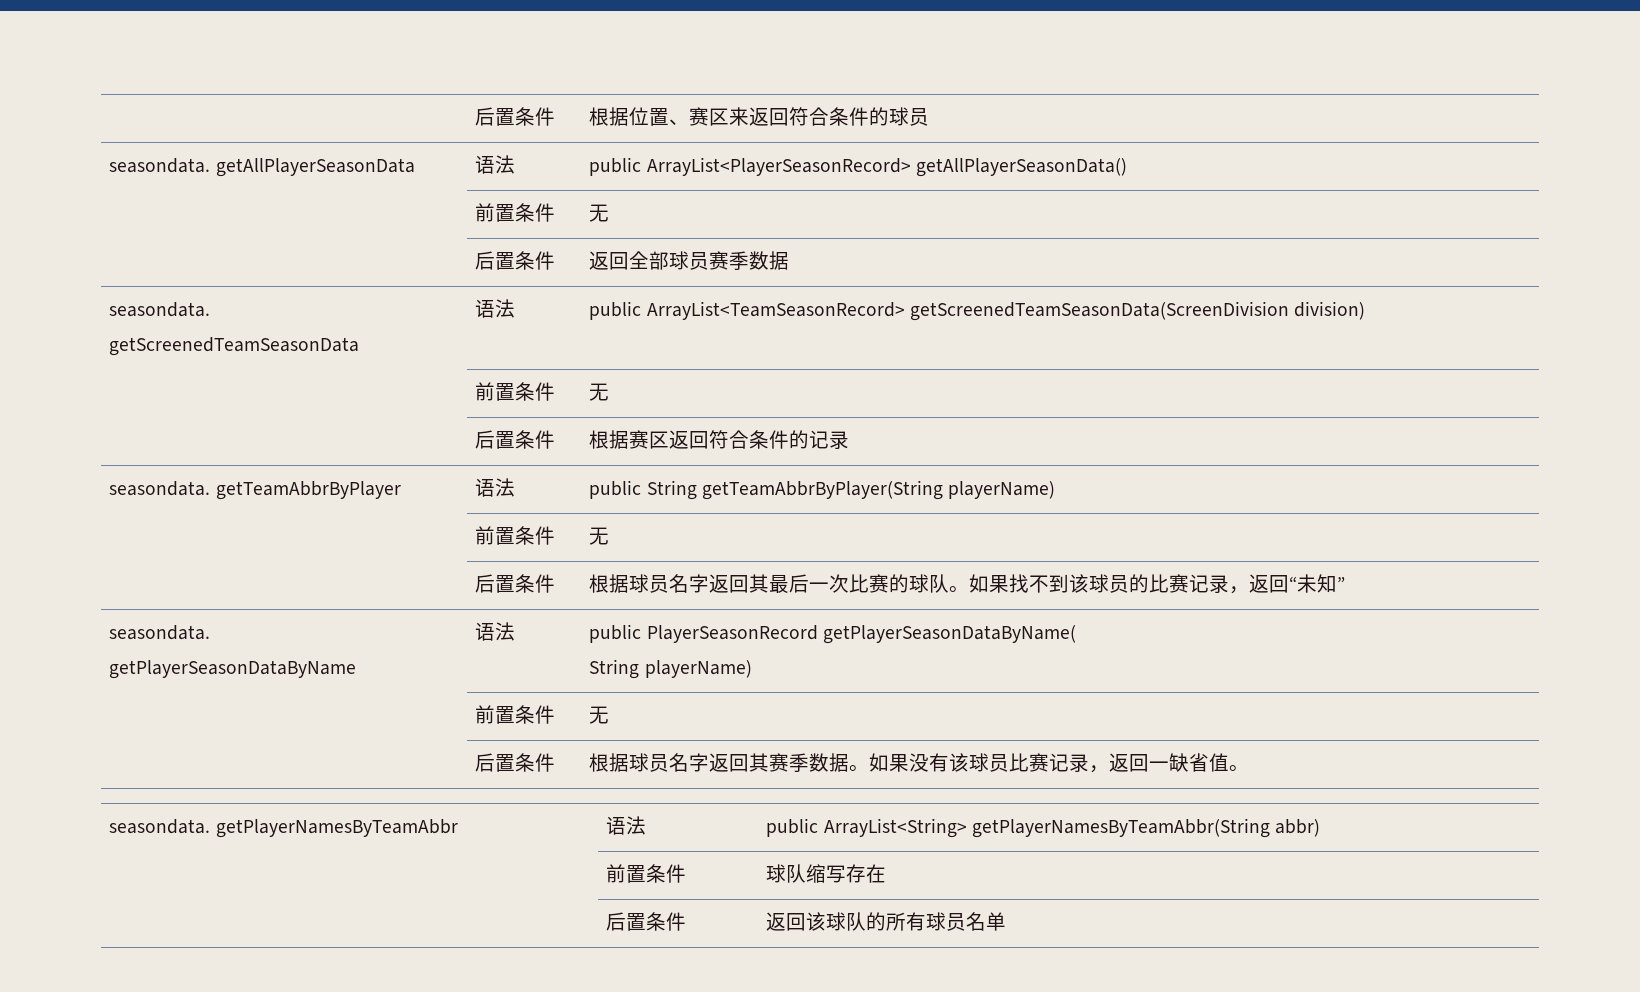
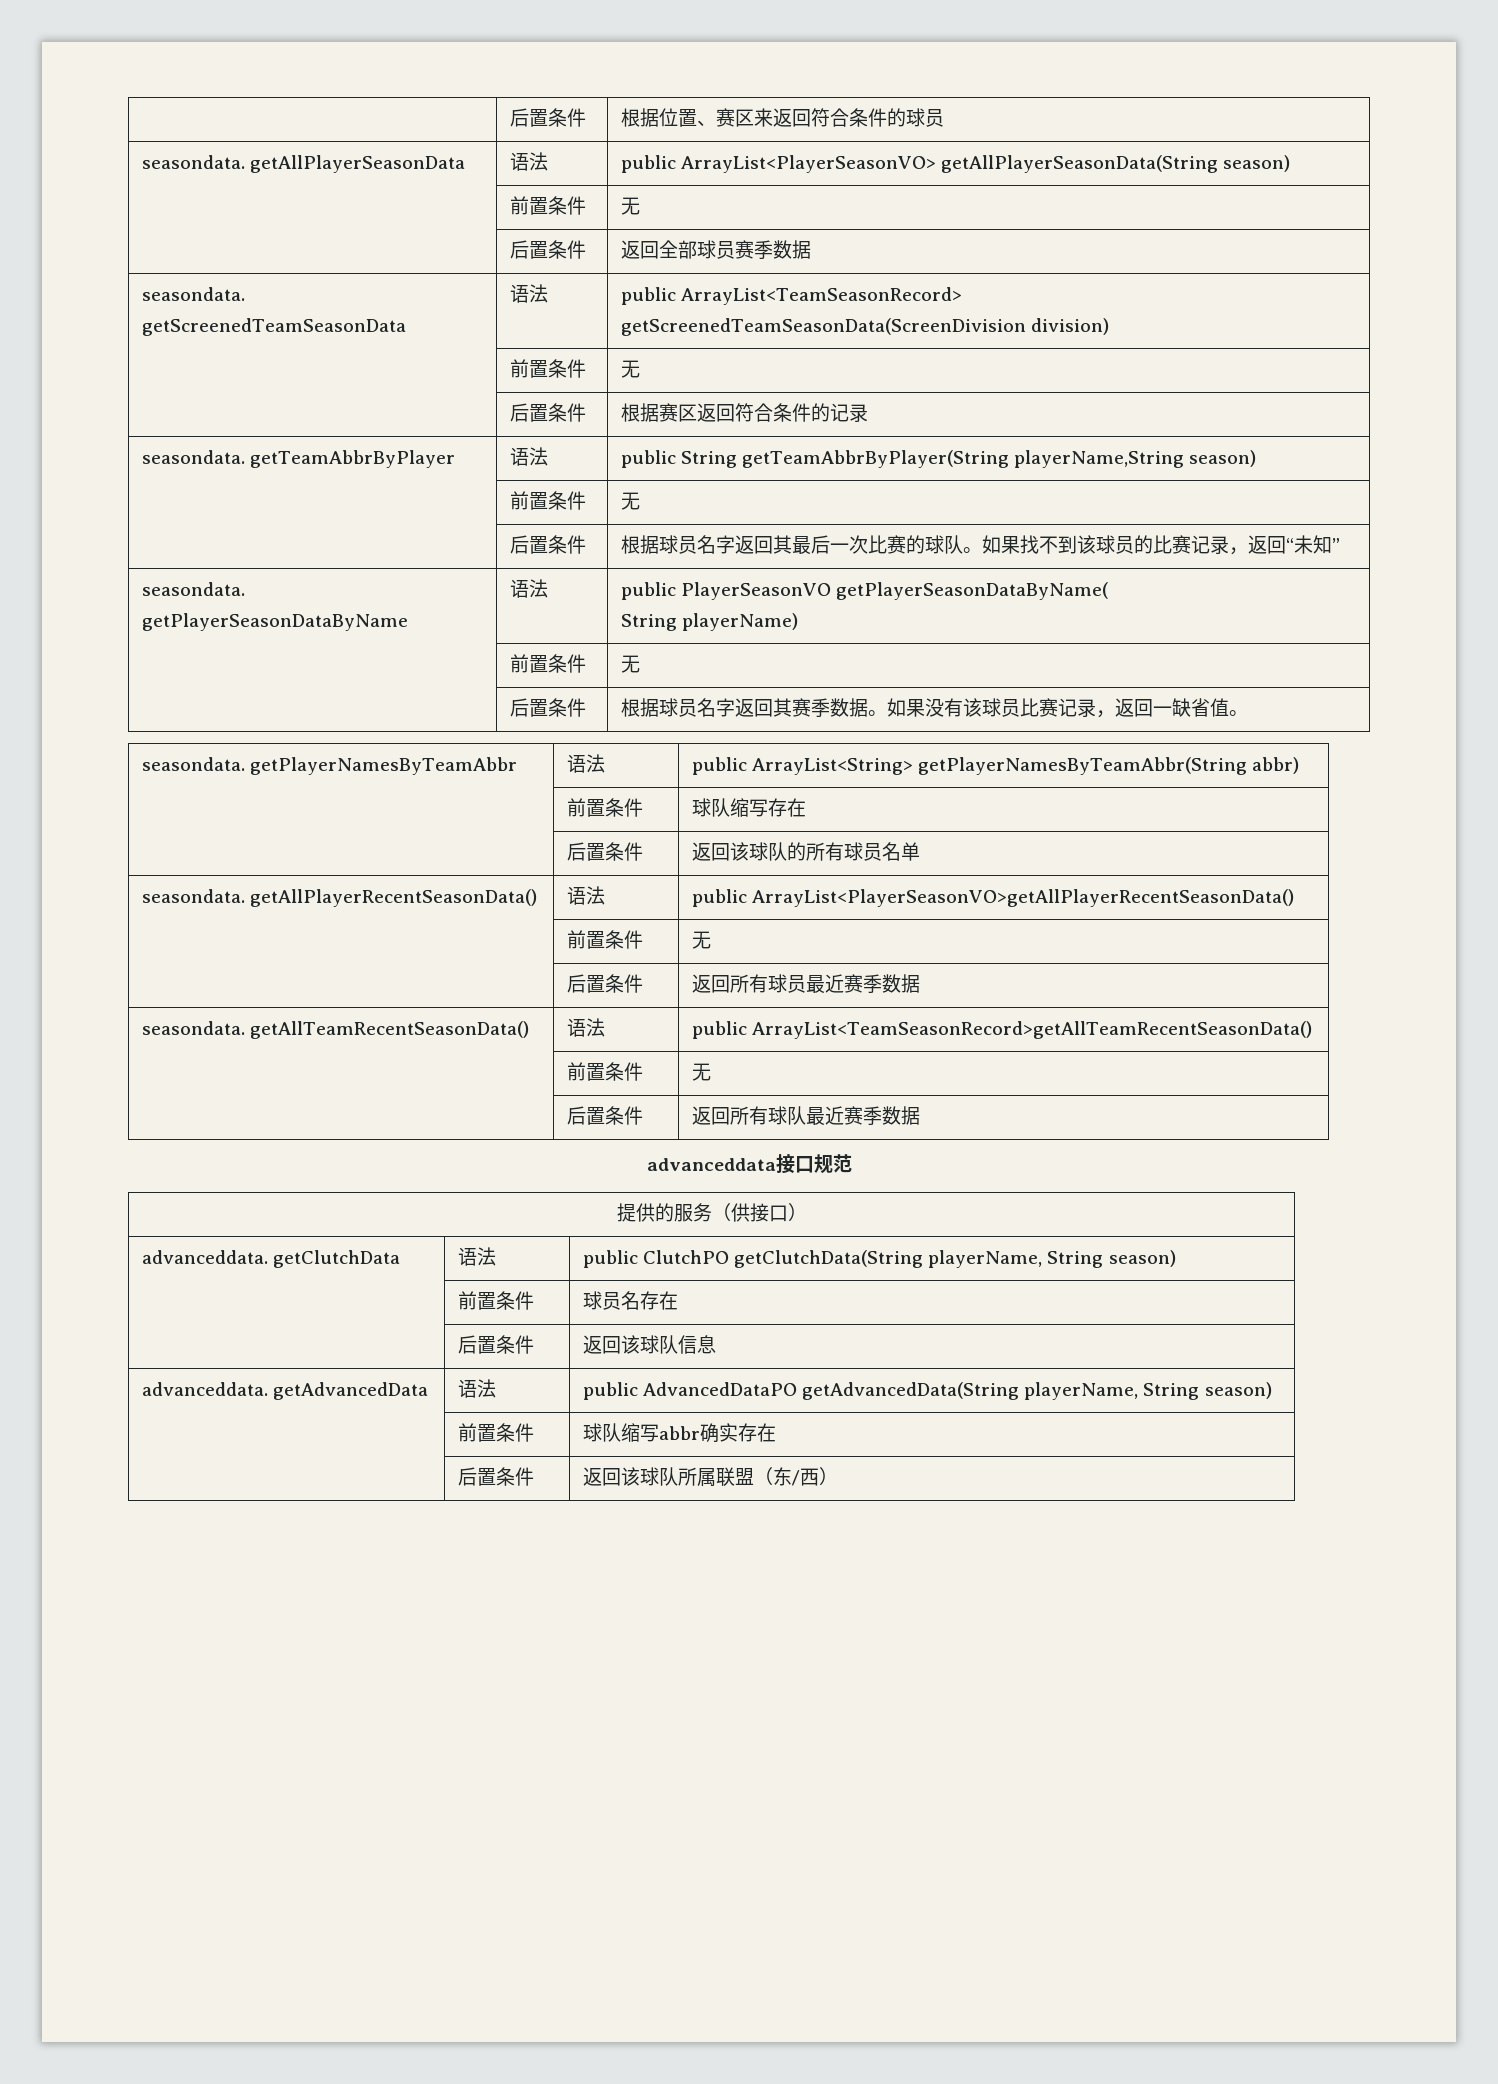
[646,157,1127,177] ArrayList<PlayerSeasonRecord> getAllPlayerSeasonData() -> [681,155,1291,173] ArrayList<PlayerSeasonVO> getAllPlayerSeasonData(String season)
[948,481,1056,499] playerName) -> [1014,450,1257,468] playerName,String season)
[646,625,818,643] PlayerSeasonRecord -> [681,582,832,600] PlayerSeasonVO
(1007, 921) none -> [141,889,538,907] [566,886,605,905] [691,889,1295,907] [566,930,643,949] [691,931,711,949] [566,974,643,993] [691,974,920,993] [141,1021,530,1039] [566,1018,605,1037] [691,1021,1313,1039] [566,1062,643,1081] [691,1063,711,1081] [566,1106,643,1125] [691,1106,920,1125] [646,1154,852,1174] [616,1203,807,1222] [141,1250,401,1268] [457,1247,496,1266] [582,1250,1176,1268] [457,1291,534,1310] [582,1291,678,1310] [457,1335,534,1354] [582,1335,716,1354] [141,1382,429,1400] [457,1379,496,1398] [582,1382,1272,1400] [457,1423,534,1442] [582,1423,776,1443] [457,1467,534,1486] [582,1467,838,1487] // seasondata. getAllPlayerRecentSeasonData() | 语法 | public ArrayList<PlayerSeasonVO>getAllPlayerRecentSeasonData() // | 前置条件 | 无 // | 后置条件 | 返回所有球员最近赛季数据 // seasondata. getAllTeamRecentSeasonData() | 语法 | public ArrayList<TeamSeasonRecord>getAllTeamRecentSeasonData() // | 前置条件 | 无 // | 后置条件 | 返回所有球队最近赛季数据 // advanceddata接口规范 // 提供的服务（供接口） // advanceddata. getClutchData | 语法 | public ClutchPO getClutchData(String playerName, String season) // | 前置条件 | 球员名存在 // | 后置条件 | 返回该球队信息 // advanceddata. getAdvancedData | 语法 | public AdvancedDataPO getAdvancedData(String playerName, String season) // | 前置条件 | 球队缩写abbr确实存在 // | 后置条件 | 返回该球队所属联盟（东/西）

